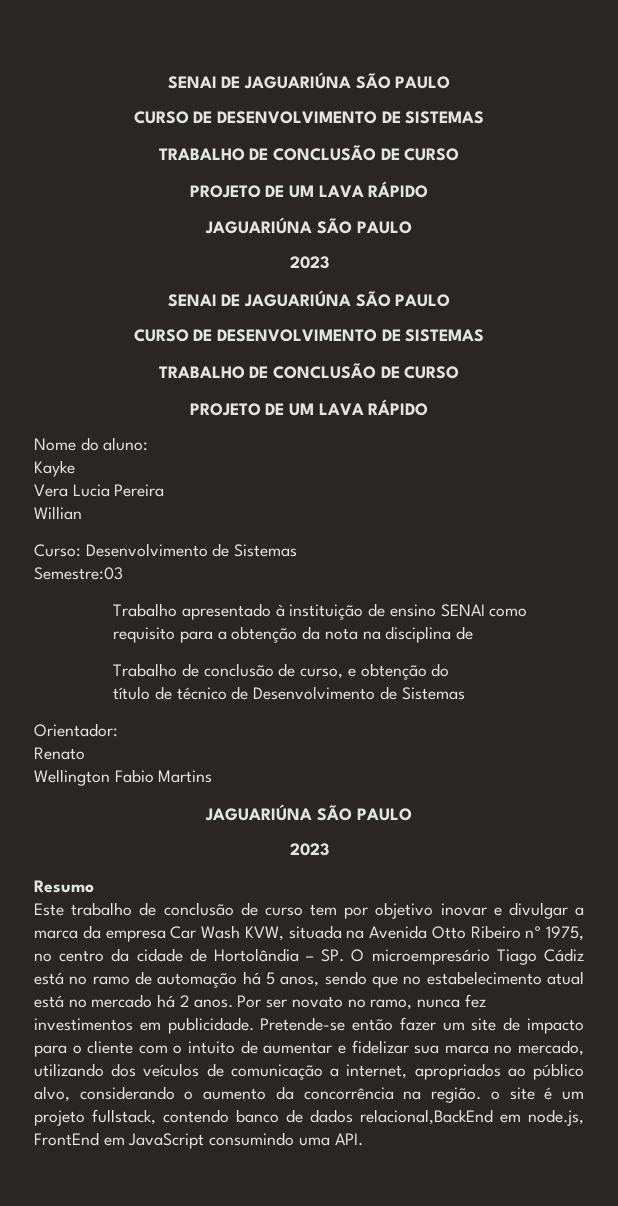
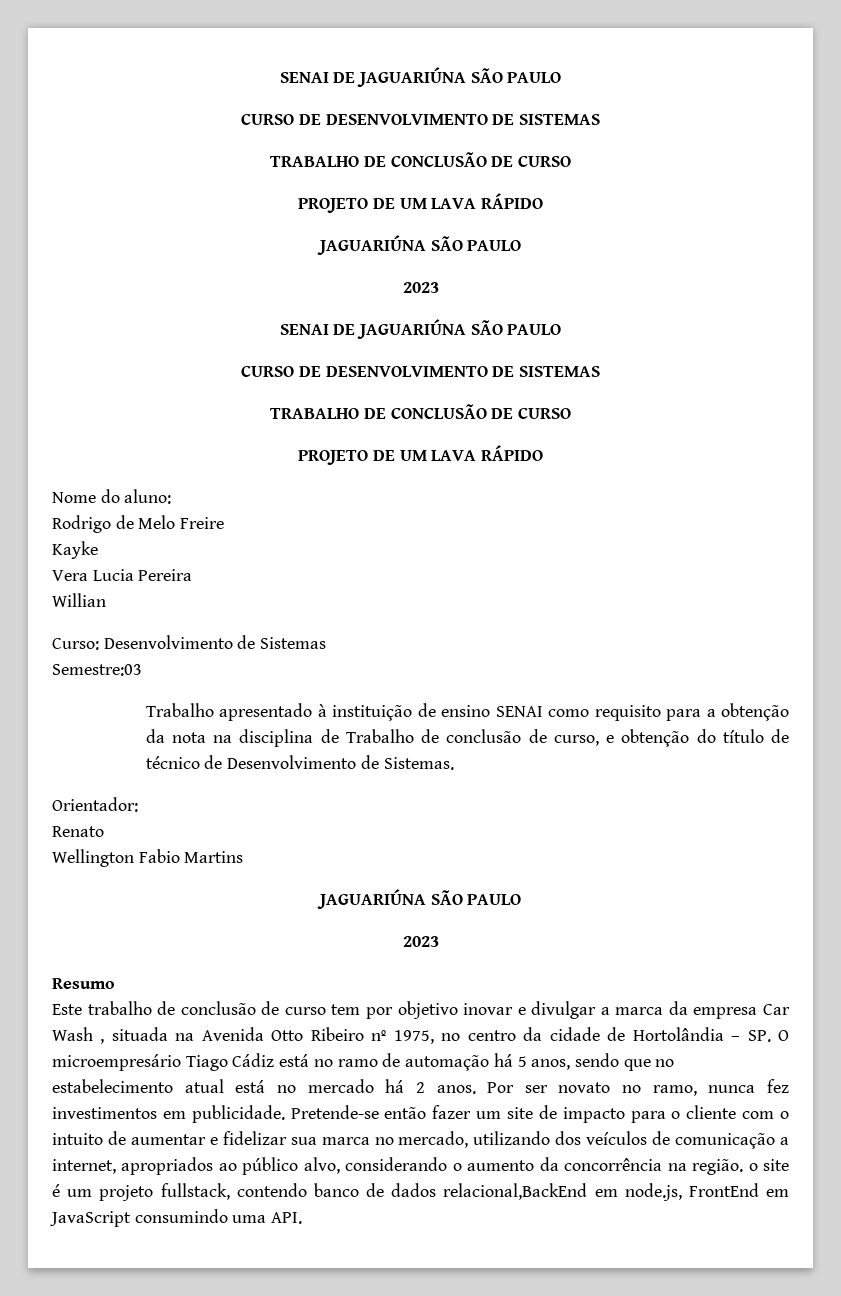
(149, 444) none -> [52,515,225,533] // Rodrigo de Melo Freire
(474, 633) // -> (339, 736) none
(450, 670) // -> (716, 736) none
[401,687,465,700] Sistemas -> [383,757,454,770] Sistemas.
[244,926,284,941] KVW, -> [100,1038,105,1044] ,

